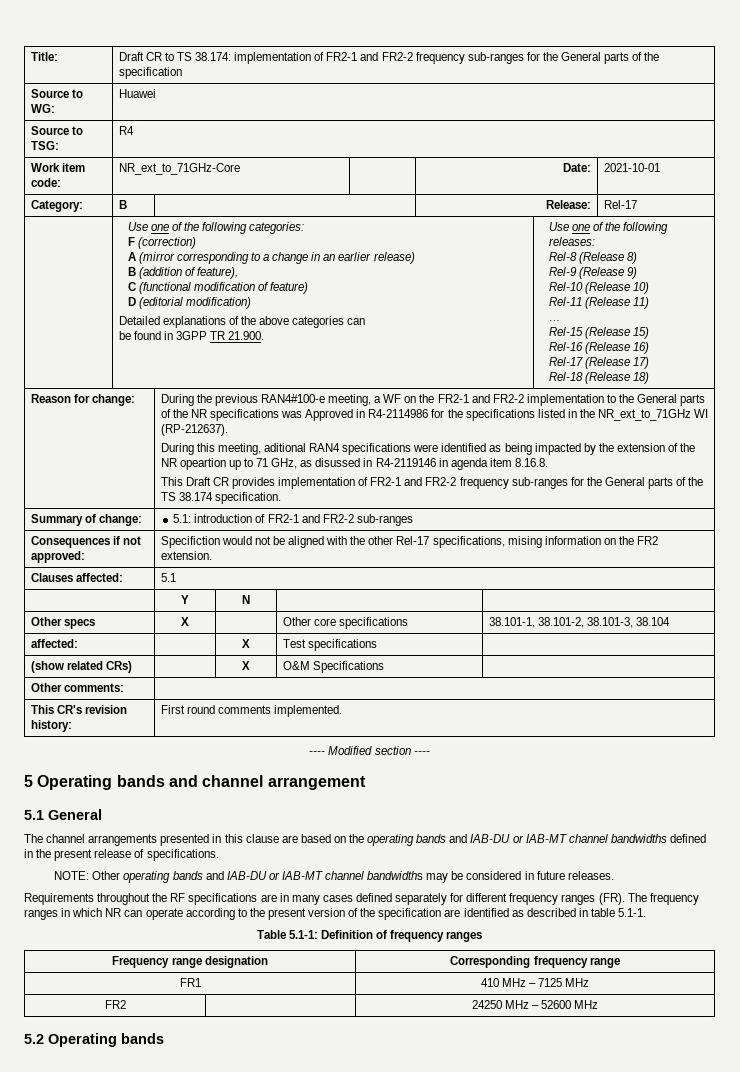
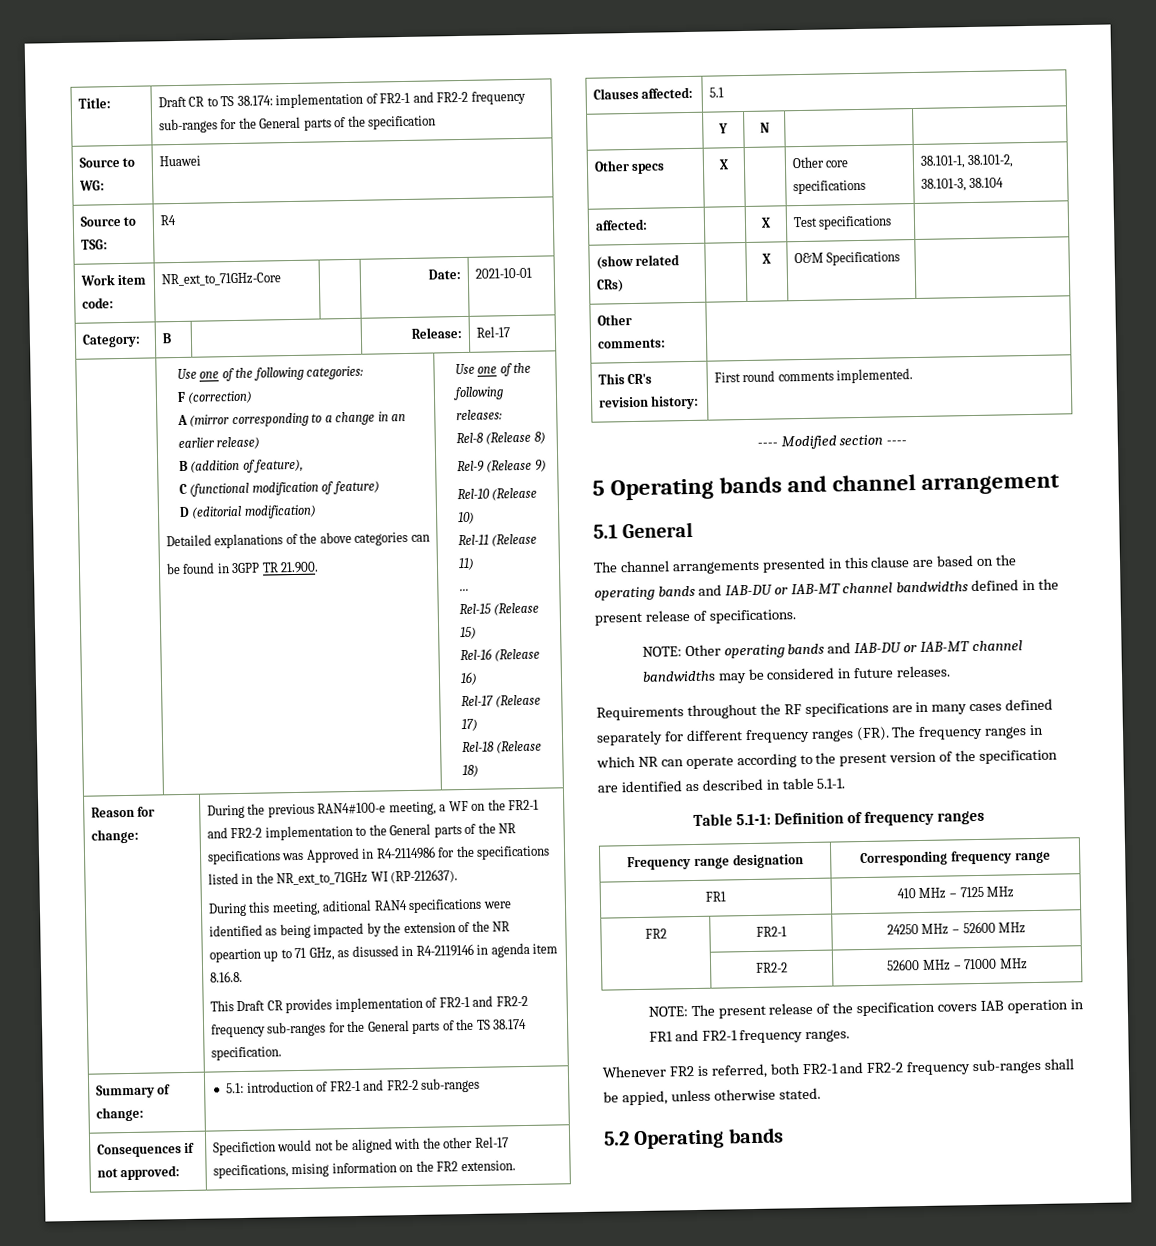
(126, 1004) none -> [755,926,787,937] FR2-1
(599, 1004) none -> [756,962,788,973] [886,958,1028,971] [647,999,1084,1019] [648,1029,851,1044] [602,1058,1075,1079] [603,1087,821,1106] // | FR2-2 | 52600 MHz – 71000 MHz // NOTE: The present release of the specification covers IAB operation in FR1 and FR2-1 frequency ranges. // Whenever FR2 is referred, both FR2-1 and FR2-2 frequency sub-ranges shall be appied, unless otherwise stated.

